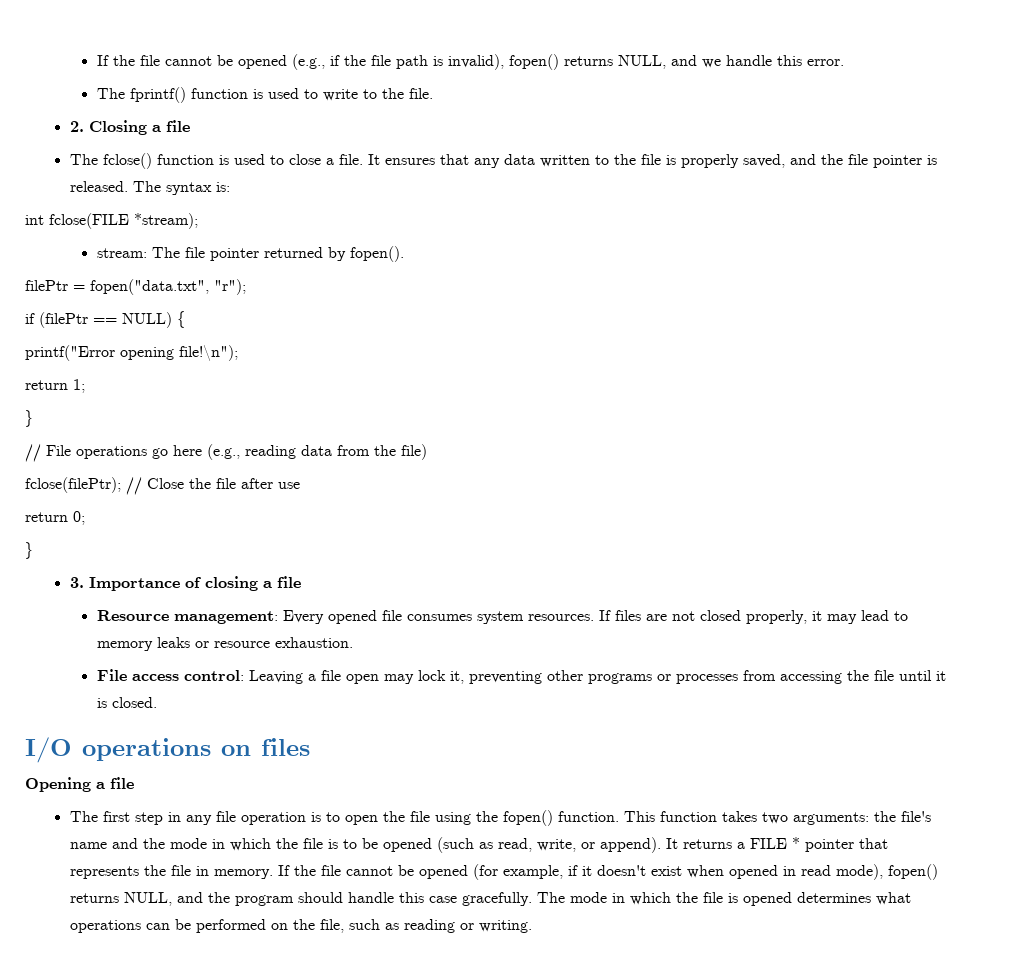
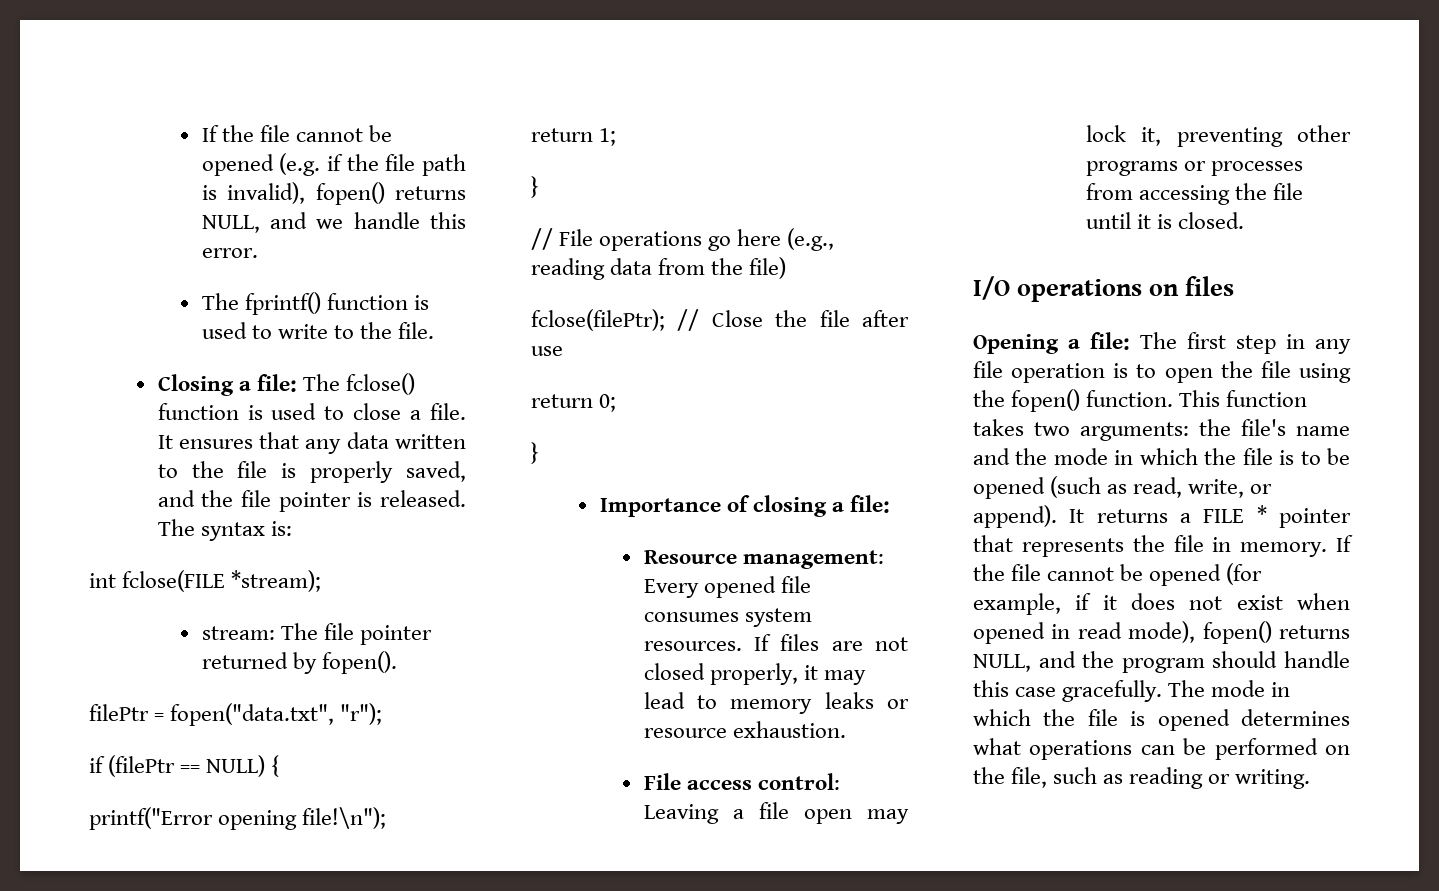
[96,54,325,70] If the file cannot be opened (e.g., -> [201,125,392,142] [201,153,321,176] If the file cannot be opened (e.g.
[69,121,84,132] 2. -> (435, 330) none
[165,120,190,132] file // -> [256,374,297,392] file:
[69,577,84,588] 3. -> (539, 453) none
[276,576,301,588] file -> [849,495,890,513] file:
[110,777,134,789] file // -> [1090,332,1130,350] file:
[596,865,646,876] doesn't -> [1131,593,1223,610] does not

